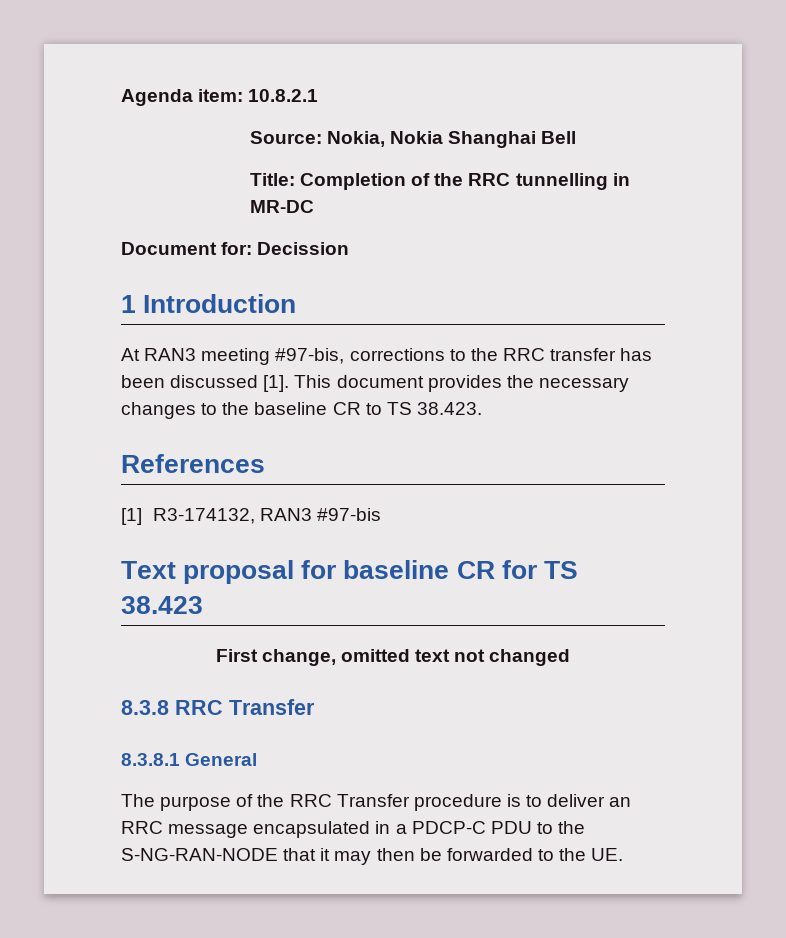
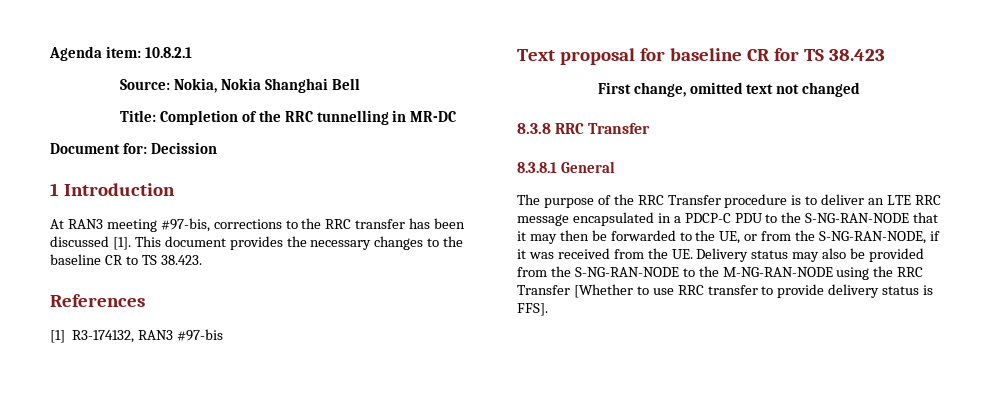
(632, 802) none -> [887,195,912,205] LTE
[591,848,624,861] UE. -> [719,230,940,244] [517,248,925,262] [517,266,924,280] [517,284,934,298] [517,303,548,316] UE, or from the S-NG-RAN-NODE, if it was received from the UE. Delivery status may also be provided from the S-NG-RAN-NODE to the M-NG-RAN-NODE using the RRC Transfer [Whether to use RRC transfer to provide delivery status is FFS].

